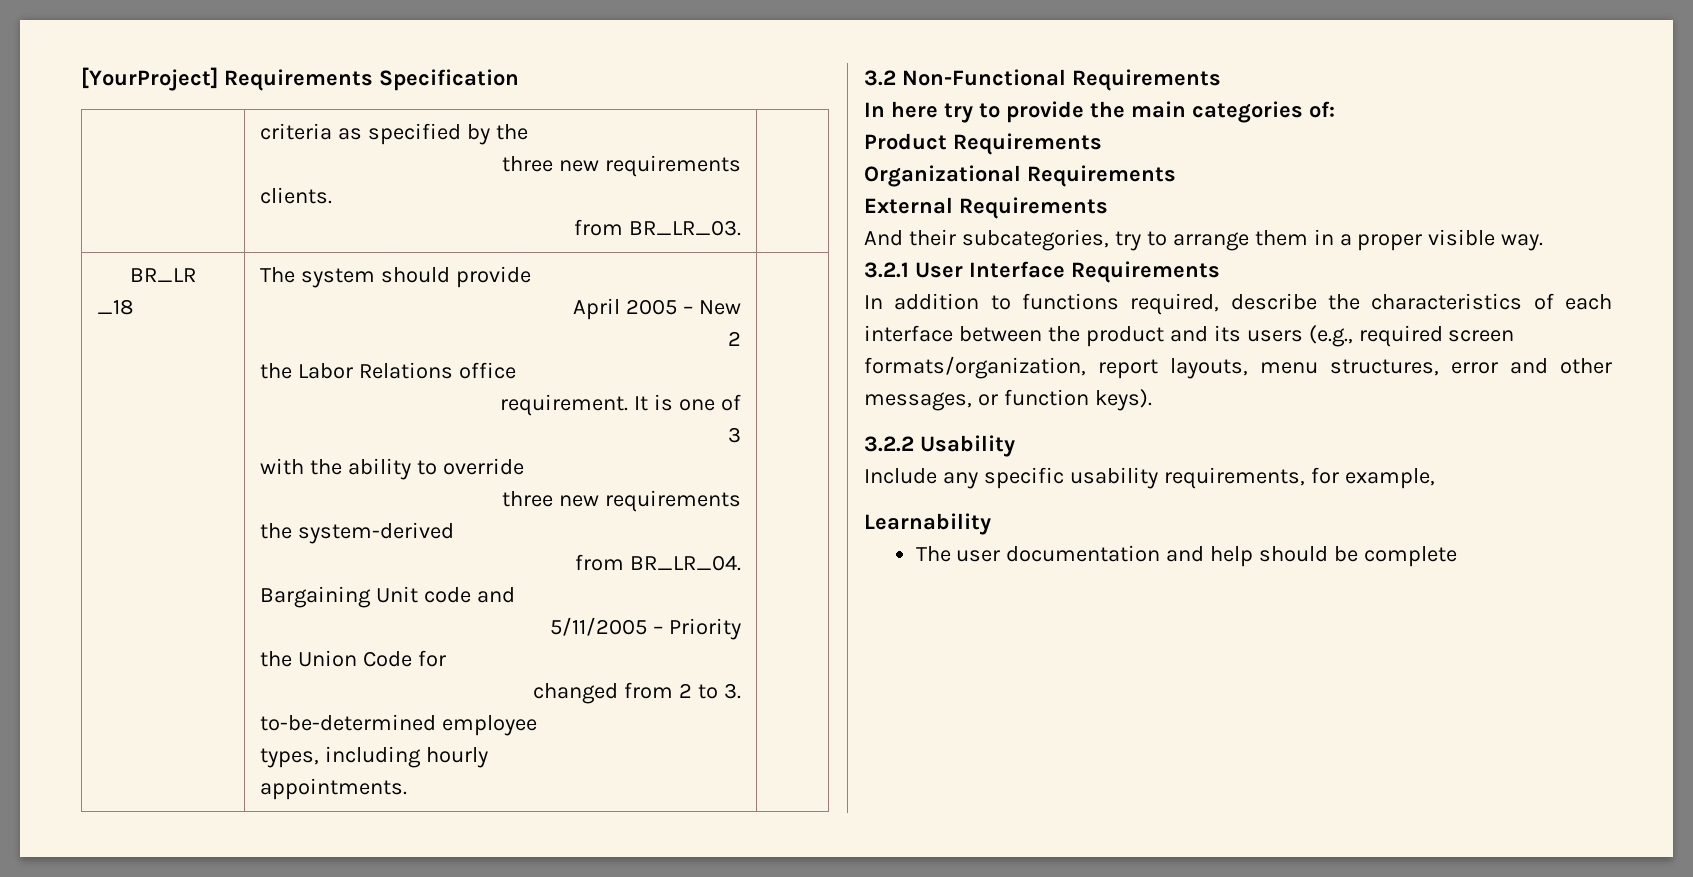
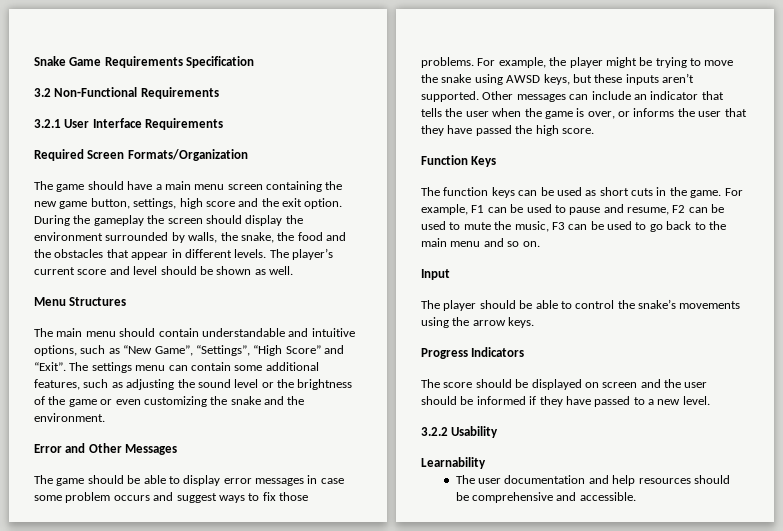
[81,67,218,91] [YourProject] -> [34,56,102,66] Snake Game
[260,123,529,145] [501,155,741,177] [260,187,333,204] [573,219,741,236] [130,268,196,282] [97,299,135,315] [260,266,532,288] [572,298,741,320] [727,331,741,346] [260,362,517,379] [499,394,741,416] [727,427,741,443] [260,458,525,480] [501,490,741,512] [260,522,455,544] [574,554,741,571] [260,586,516,608] [549,617,741,640] [260,650,447,667] [532,682,741,704] [260,714,538,736] [260,746,489,768] [260,778,408,800] [864,69,1221,91] [864,101,1335,123] [864,133,1102,155] [864,165,1176,187] [864,197,1108,219] [864,229,1544,251] [864,261,1220,283] [864,293,1612,315] [864,325,1515,347] [864,356,1612,379] [864,389,1152,411] [864,435,1015,457] [864,467,1435,489] // | criteria as specified by the // three new requirements // clients. // from BR_LR_03. | // BR_LR // _18 | The system should provide // April 2005 – New // 2 // the Labor Relations office // requirement. It is one of // 3 // with the ability to override // three new requirements // the system-derived // from BR_LR_04. // Bargaining Unit code and // 5/11/2005 – Priority // the Union Code for // changed from 2 to 3. // to-be-determined employee // types, including hourly // appointments. | // 3.2 Non-Functional Requirements // In here try to provide the main categories of: // Product Requirements // Organizational Requirements // External Requirements // And their subcategories, try to arrange them in a proper visible way. // 3.2.1 User Interface Requirements // In addition to functions required, describe the characteristics of each interface between the product and its users (e.g., required screen formats/organization, report layouts, menu structures, error and other messages, or function keys). // 3.2.2 Usability // Include any specific usability requirements, for example, -> [34,87,219,99] [34,118,224,130] [34,149,248,161] [34,181,343,192] [34,198,343,209] [34,215,303,226] [34,232,346,243] [34,248,333,260] [34,266,293,275] [34,297,127,306] [34,328,355,337] [34,345,344,356] [34,362,319,373] [34,379,353,390] [34,396,305,407] [34,413,105,422] [34,443,178,455] [34,475,344,486] [34,492,308,503] [421,57,734,68] [421,73,694,85] [421,91,724,102] [421,108,747,119] [421,125,594,136] [421,155,497,167] [421,187,743,198] [421,204,725,215] [421,221,726,232] [421,238,540,247] [421,269,450,280] [421,299,741,311] [421,317,535,328] [421,347,525,359] [421,379,708,390] [421,396,710,407] [421,426,499,438] // 3.2 Non-Functional Requirements // 3.2.1 User Interface Requirements // Required Screen Formats/Organization // The game should have a main menu screen containing the new game button, settings, high score and the exit option. During the gameplay the screen should display the environment surrounded by walls, the snake, the food and the obstacles that appear in different levels. The player’s current score and level should be shown as well. // Menu Structures // The main menu should contain understandable and intuitive options, such as “New Game”, “Settings”, “High Score” and “Exit”. The settings menu can contain some additional features, such as adjusting the sound level or the brightness of the game or even customizing the snake and the environment. // Error and Other Messages // The game should be able to display error messages in case some problem occurs and suggest ways to fix those problems. For example, the player might be trying to move the snake using AWSD keys, but these inputs aren’t supported. Other messages can include an indicator that tells the user when the game is over, or informs the user that they have passed the high score. // Function Keys // The function keys can be used as short cuts in the game. For example, F1 can be used to pause and resume, F2 can be used to mute the music, F3 can be used to go back to the main menu and so on. // Input // The player should be able to control the snake’s movements using the arrow keys. // Progress Indicators // The score should be displayed on screen and the user should be informed if they have passed to a new level. // 3.2.2 Usability
[1259,546,1458,567] should be complete -> [638,475,730,484] [455,492,636,503] resources should be comprehensive and accessible.

